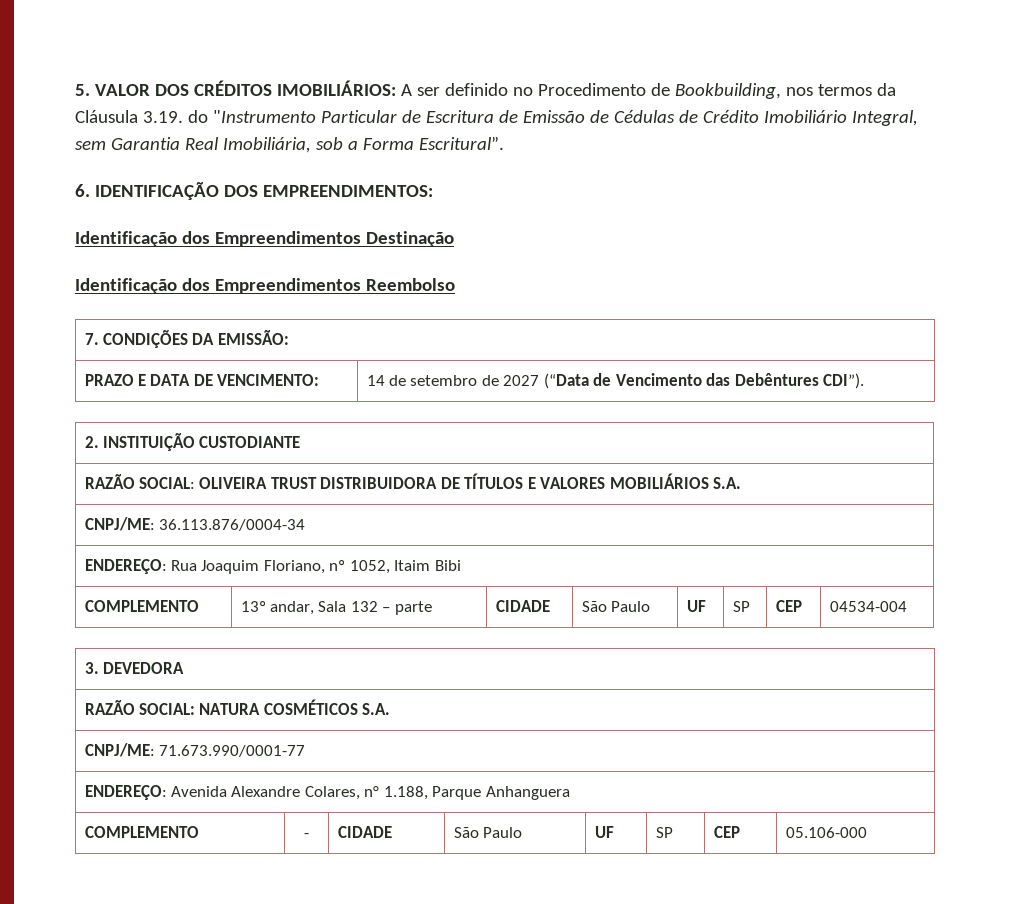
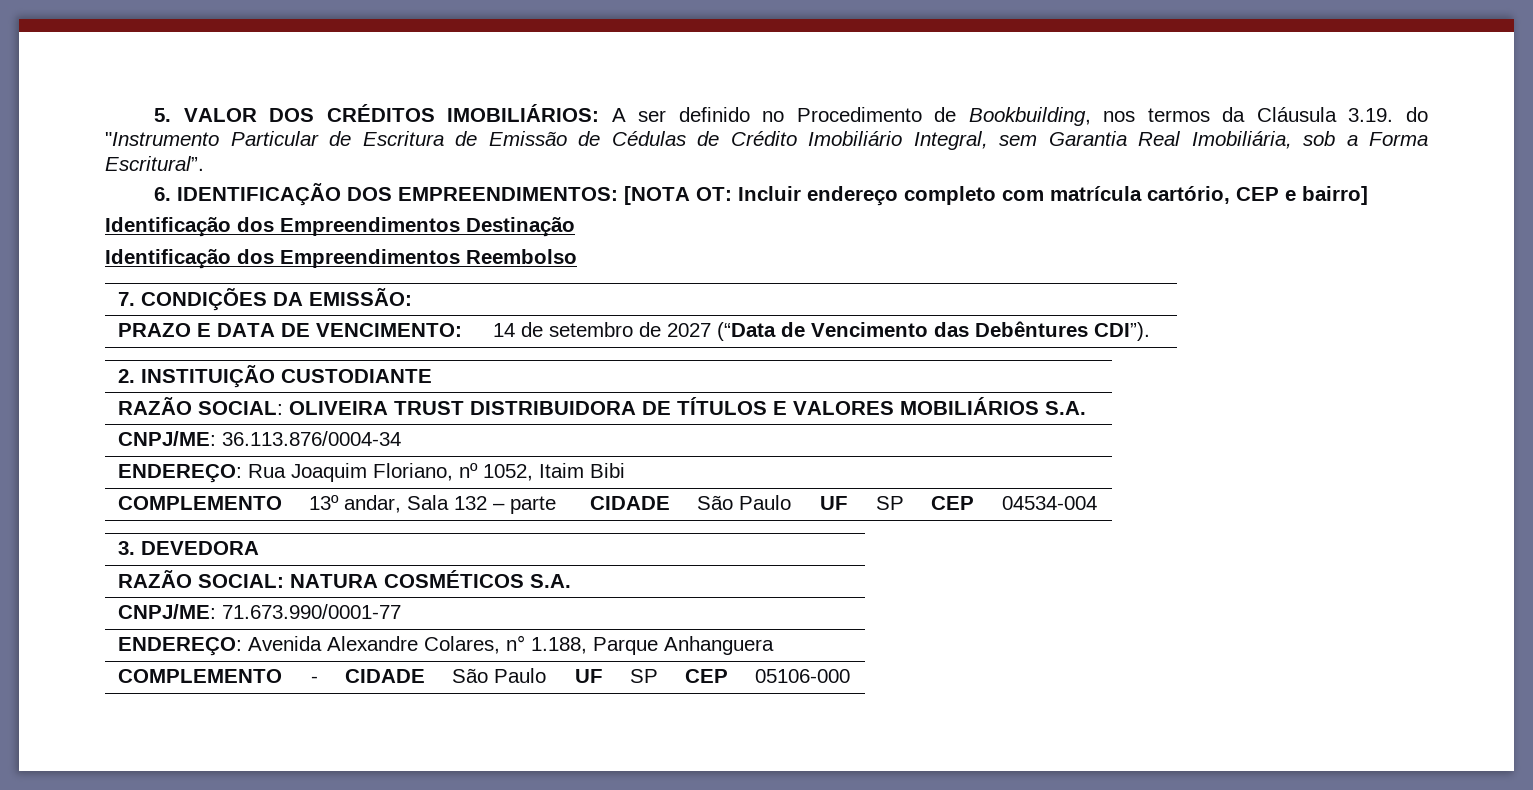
(433, 191) none -> [624,186,1369,206] [NOTA OT: Incluir endereço completo com matrícula cartório, CEP e bairro]
[785,827,867,838] 05.106-000 -> [755,669,851,683] 05106-000

